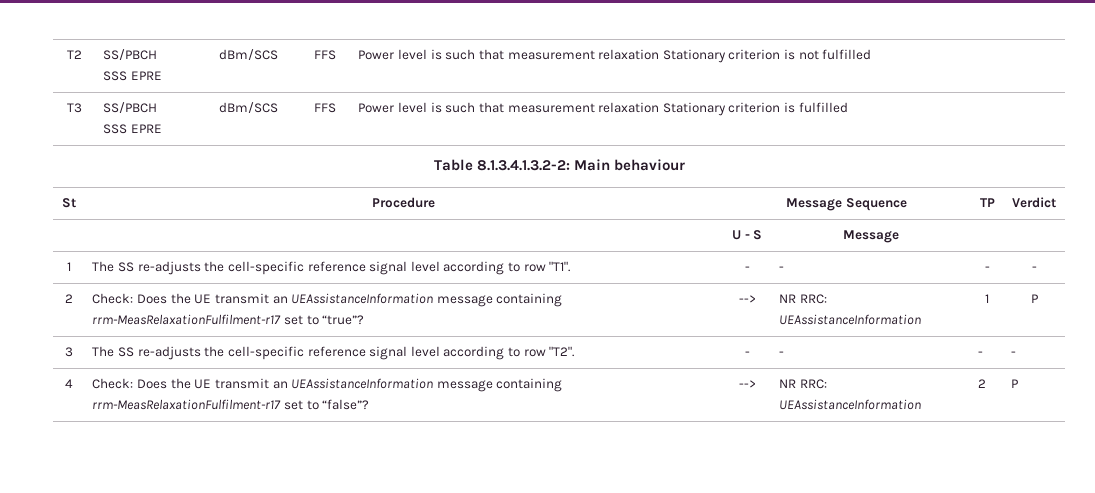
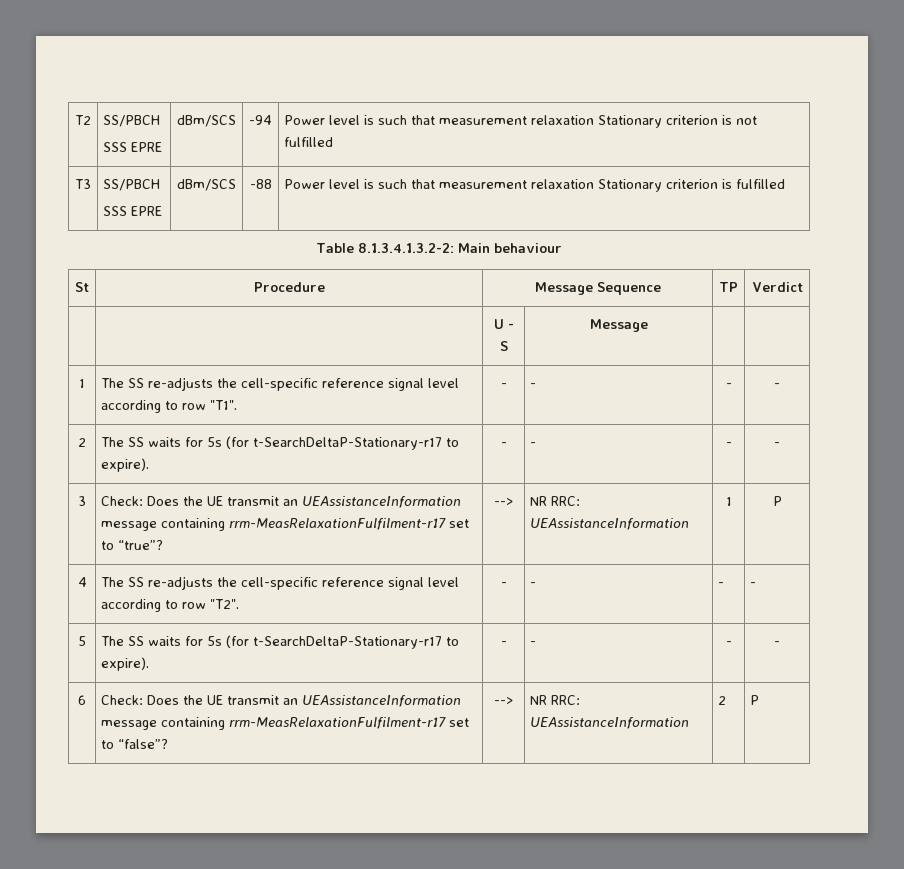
[313,50,336,60] FFS -> [249,115,272,125] -94
[313,103,336,113] FFS -> [249,179,272,189] -88
(73, 298) none -> [101,436,460,450] [101,458,150,472] [500,442,507,447] [530,442,537,447] [725,442,732,447] [774,442,780,447] [78,496,86,506] | The SS waits for 5s (for t-SearchDeltaP-Stationary-r17 to expire). | - | - | - | - // 3
[65,347,73,357] 3 -> [77,577,87,587] 4
[65,379,73,388] 4 -> [78,636,86,646] [101,635,460,649] [101,657,150,671] [500,641,507,646] [530,641,537,646] [725,641,732,646] [774,641,780,646] [78,695,86,705] 5 | The SS waits for 5s (for t-SearchDeltaP-Stationary-r17 to expire). | - | - | - | - // 6

